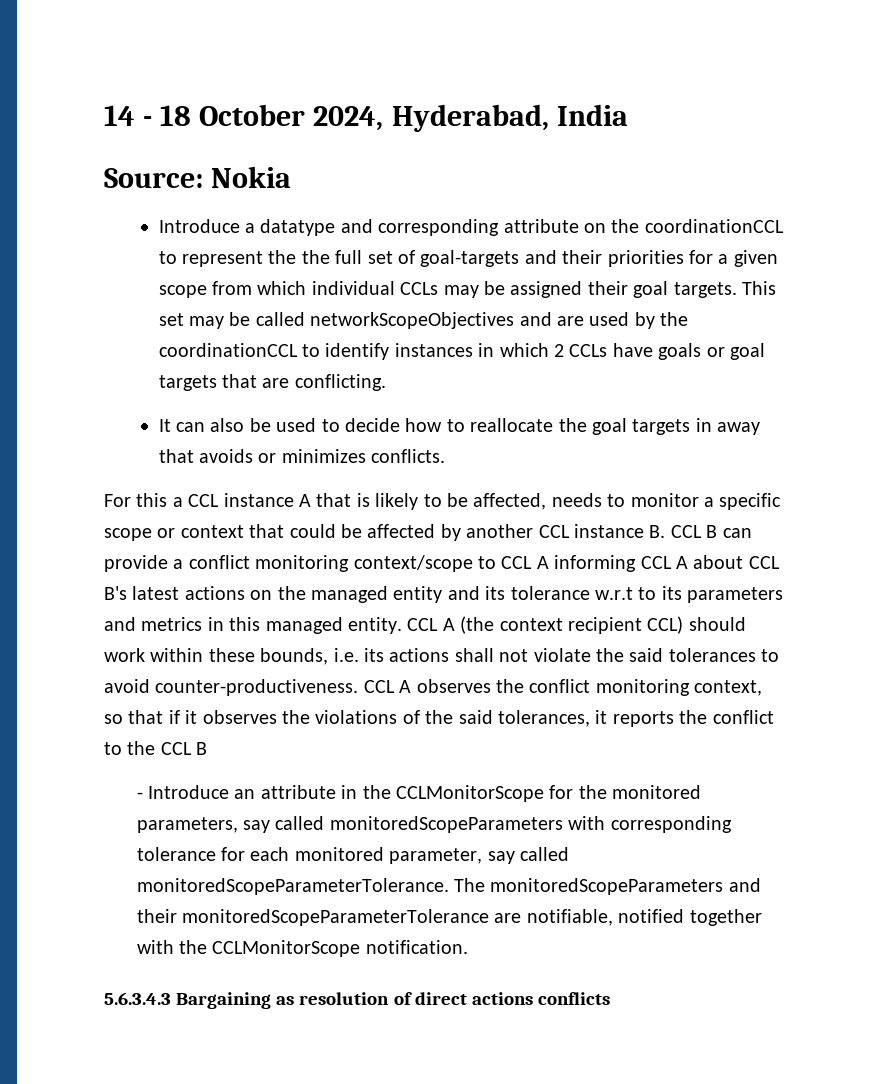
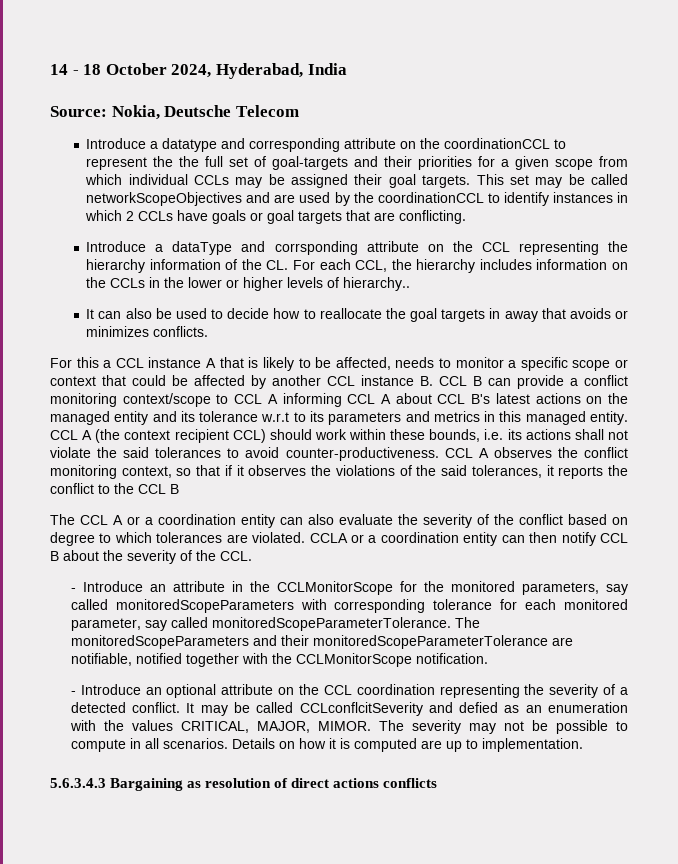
[211,166,292,188] Nokia -> [111,105,299,120] Nokia, Deutsche Telecom
(386, 382) none -> [86,241,628,255] [86,259,628,273] [86,277,411,291] // Introduce a dataType and corrsponding attribute on the CCL representing the hierarchy information of the CL. For each CCL, the hierarchy includes information on the CCLs in the lower or higher levels of hierarchy..
(208, 748) none -> [50,514,628,528] [50,532,629,546] [50,550,252,564] // The CCL A or a coordination entity can also evaluate the severity of the conflict based on degree to which tolerances are violated. CCLA or a coordination entity can then notify CCL B about the severity of the CCL.
(468, 947) none -> [70,684,629,698] [70,702,628,716] [69,720,628,734] [70,738,583,752] // - Introduce an optional attribute on the CCL coordination representing the severity of a detected conflict. It may be called CCLconflcitSeverity and defied as an enumeration with the values CRITICAL, MAJOR, MIMOR. The severity may not be possible to compute in all scenarios. Details on how it is computed are up to implementation.

